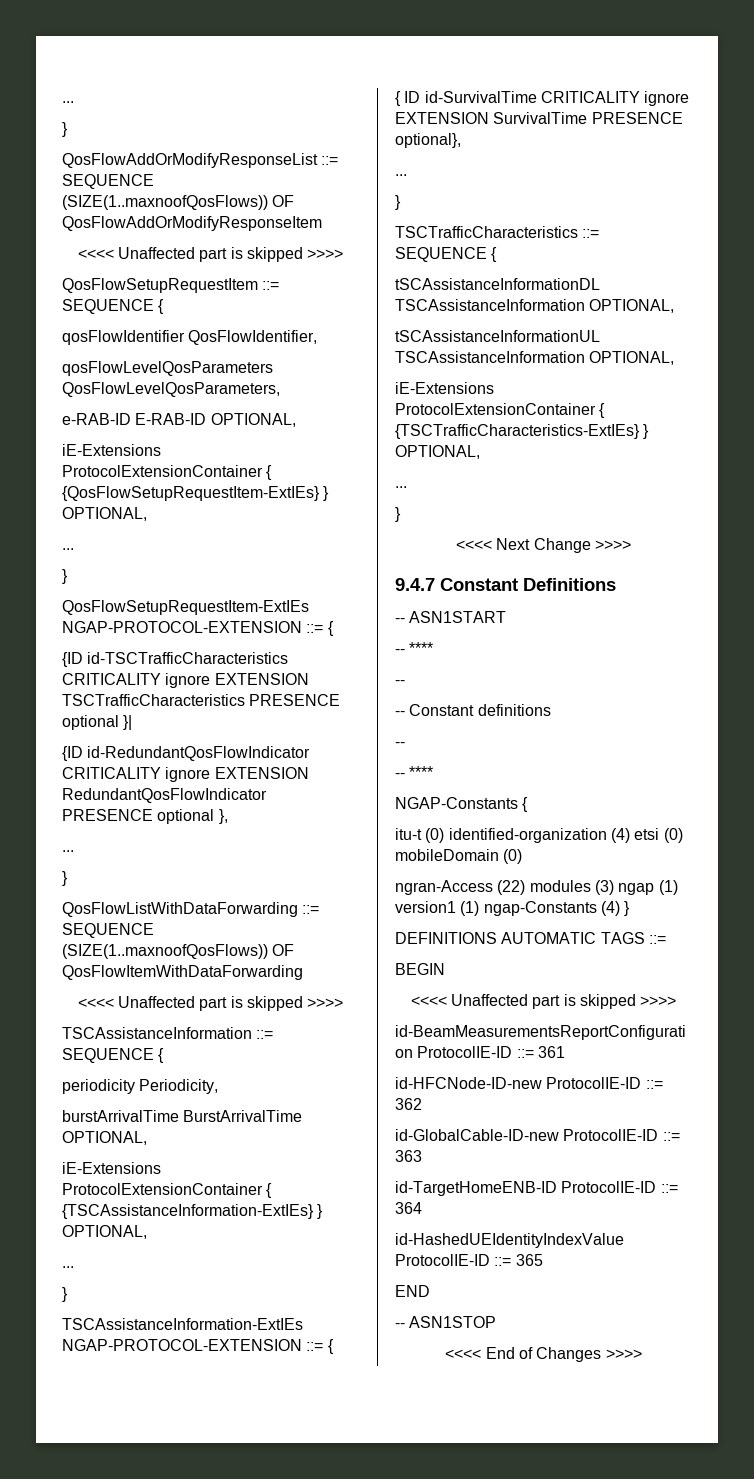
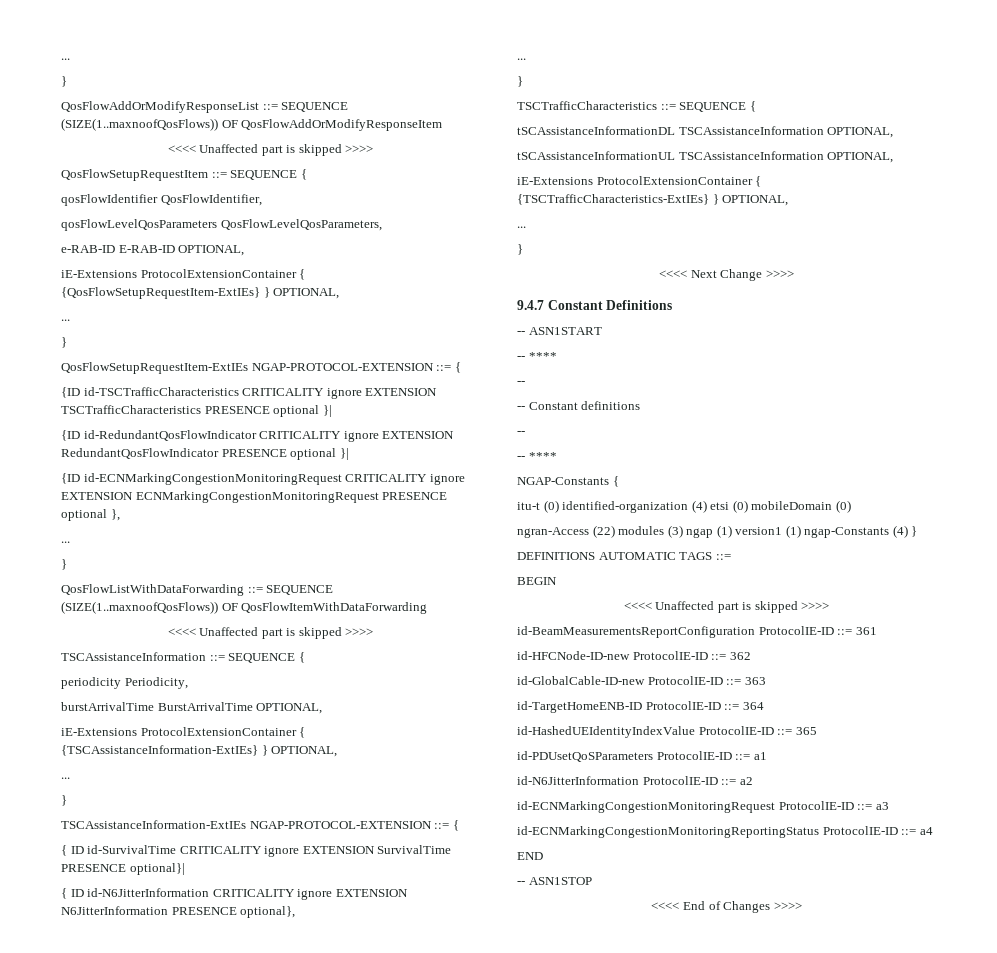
(215, 816) none -> [339,448,349,460] [61,473,465,485] [61,491,448,503] [61,509,107,521] }| // {ID id-ECNMarkingCongestionMonitoringRequest CRITICALITY ignore EXTENSION ECNMarkingCongestionMonitoringRequest PRESENCE optional
(683, 118) none -> [129,863,185,875] [61,888,408,900] [61,906,237,915] optional}| // { ID id-N6JitterInformation CRITICALITY ignore EXTENSION N6JitterInformation PRESENCE
(543, 1260) none -> [517,751,767,762] [517,776,753,785] [517,801,889,813] [517,826,933,838] // id-PDUsetQoSParameters ProtocolIE-ID ::= a1 // id-N6JitterInformation ProtocolIE-ID ::= a2 // id-ECNMarkingCongestionMonitoringRequest ProtocolIE-ID ::= a3 // id-ECNMarkingCongestionMonitoringReportingStatus ProtocolIE-ID ::= a4

